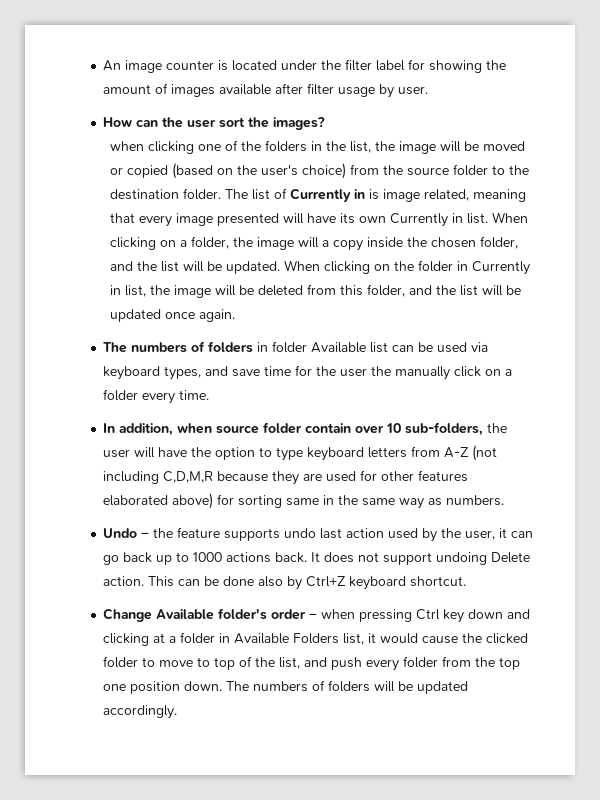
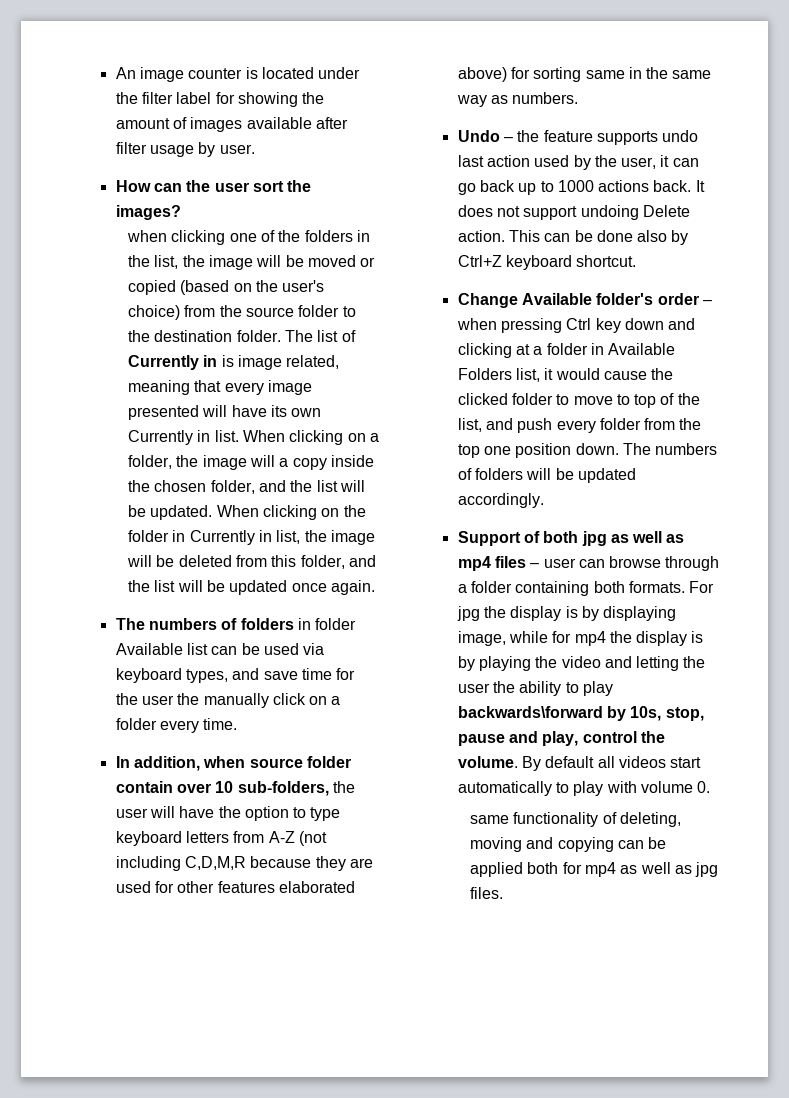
(178, 712) none -> [457,531,685,546] [457,556,720,571] [457,581,715,596] [456,606,677,621] [457,631,704,646] [457,656,706,671] [457,681,613,696] [457,706,704,721] [457,731,665,746] [457,756,702,771] [457,781,711,796] [469,812,681,827] [469,837,667,852] [469,862,719,877] [469,887,503,899] // Support of both jpg as well as mp4 files – user can browse through a folder containing both formats. For jpg the display is by displaying image, while for mp4 the display is by playing the video and letting the user the ability to play backwards\forward by 10s, stop, pause and play, control the volume. By default all videos start automatically to play with volume 0. // same functionality of deleting, moving and copying can be applied both for mp4 as well as jpg files.

